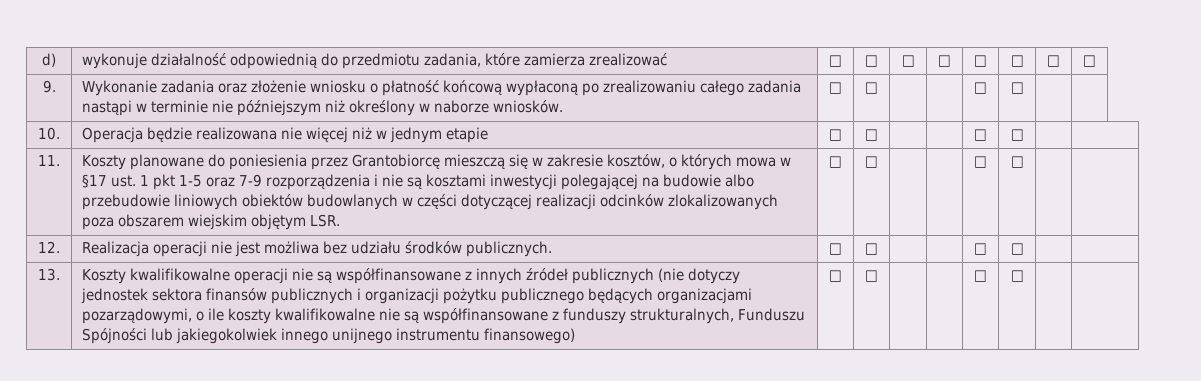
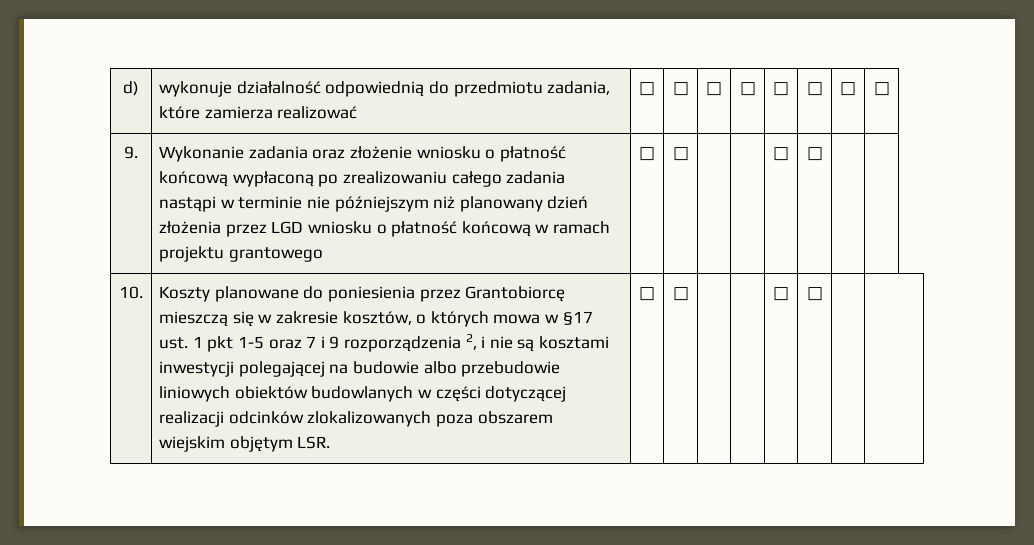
[589,53,668,66] zrealizować -> [277,106,358,119] realizować
[349,100,564,116] określony w naborze wniosków. -> [459,196,589,212] [159,221,610,237] [159,246,323,262] planowany dzień złożenia przez LGD wniosku o płatność końcową w ramach projektu grantowego
[82,127,489,143] [829,129,842,141] [865,129,878,141] [974,129,987,141] [1010,129,1024,141] [38,155,60,166] | Operacja będzie realizowana nie więcej niż w jednym etapie | □ | □ | | | □ | □ | | // 11. -> (143, 292) none
[239,174,371,190] 7-9 rozporządzenia -> [306,334,477,352] 7 i 9 rozporządzenia 2,
[38,241,60,253] [82,241,553,257] [829,243,842,255] [865,243,878,255] [974,243,987,255] [1010,243,1024,255] [38,268,60,281] [82,268,741,284] [81,288,753,304] [82,308,806,324] [82,328,576,344] [829,270,842,282] [865,270,878,282] [974,270,987,282] [1010,270,1024,282] // 12. | Realizacja operacji nie jest możliwa bez udziału środków publicznych. | □ | □ | | | □ | □ | | // 13. | Koszty kwalifikowalne operacji nie są współfinansowane z innych źródeł publicznych (nie dotyczy jednostek sektora finansów publicznych i organizacji pożytku publicznego będących organizacjami pozarządowymi, o ile koszty kwalifikowalne nie są współfinansowane z funduszy strukturalnych, Funduszu Spójności lub jakiegokolwiek innego unijnego instrumentu finansowego) | □ | □ | | | □ | □ | | -> (823, 294) none

